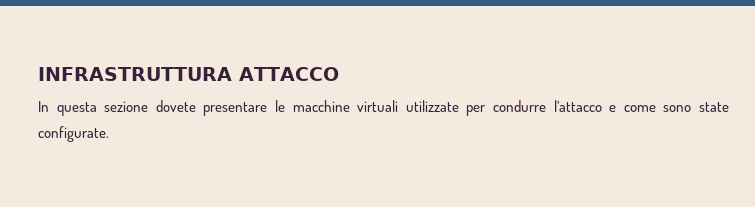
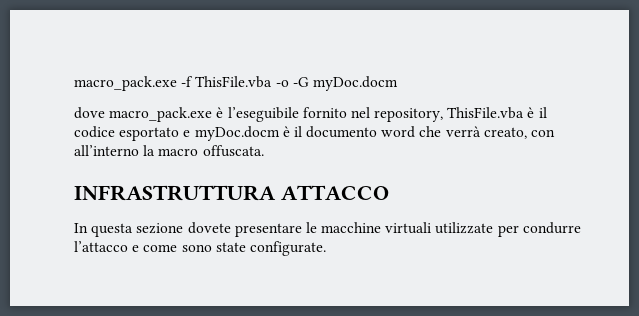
(38, 74) none -> [74,76,398,91] [74,107,547,122] [74,126,556,141] [74,145,264,157] macro_pack.exe -f ThisFile.vba -o -G myDoc.docm // dove macro_pack.exe è l’eseguibile fornito nel repository, ThisFile.vba è il codice esportato e myDoc.docm è il documento word che verrà creato, con all’interno la macro offuscata. //

